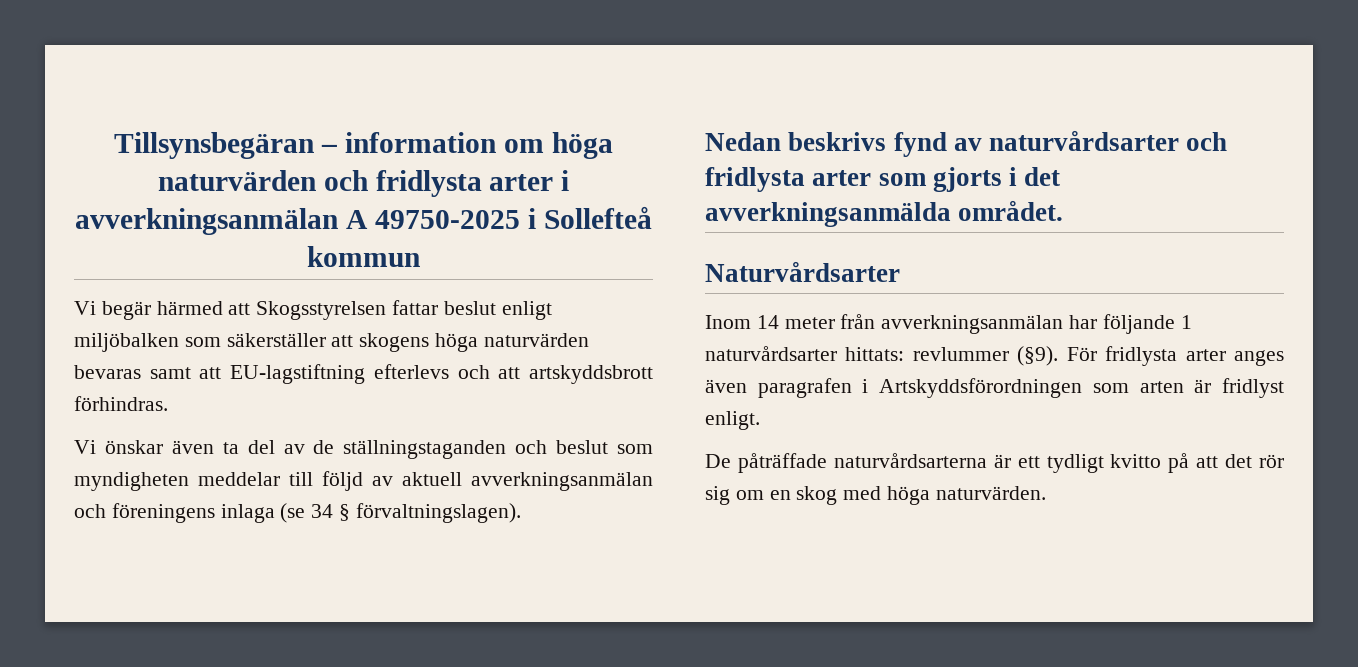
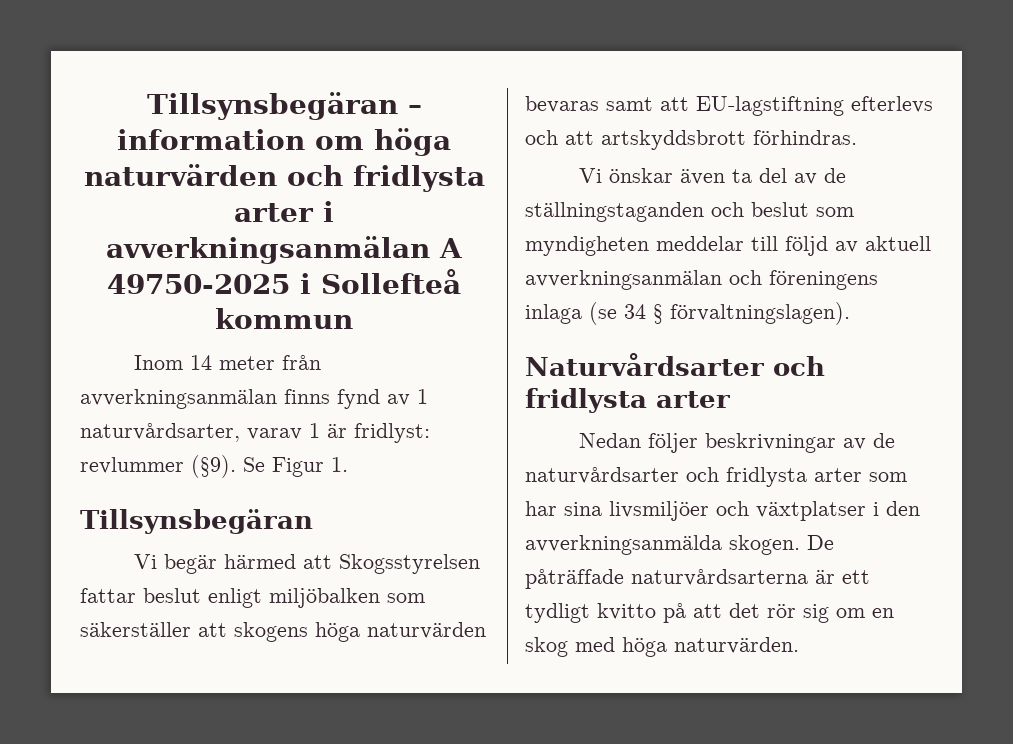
(420, 256) none -> [134,355,322,370] [80,389,428,409] [80,423,430,443] [80,455,348,478] [80,509,313,534] // Inom 14 meter från avverkningsanmälan finns fynd av 1 naturvårdsarter, varav 1 är fridlyst: revlummer (§9). Se Figur 1. // Tillsynsbegäran
[705,132,982,157] Nedan beskrivs fynd av -> [525,353,825,376] [525,388,730,413] [579,433,896,453] Naturvårdsarter och fridlysta arter // Nedan följer beskrivningar av de
[932,167,1061,192] [705,200,1064,227] [705,261,900,282] [705,314,1192,334] [705,346,1284,366] [705,378,1284,398] [705,411,760,430] gjorts i det avverkningsanmälda området. // Naturvårdsarter // Inom 14 meter från avverkningsanmälan har följande 1 naturvårdsarter hittats: revlummer (§9). För fridlysta arter anges även paragrafen i Artskyddsförordningen som arten är fridlyst enligt. // -> [525,501,920,521] [525,535,800,555] har sina livsmiljöer och växtplatser i den avverkningsanmälda skogen.

